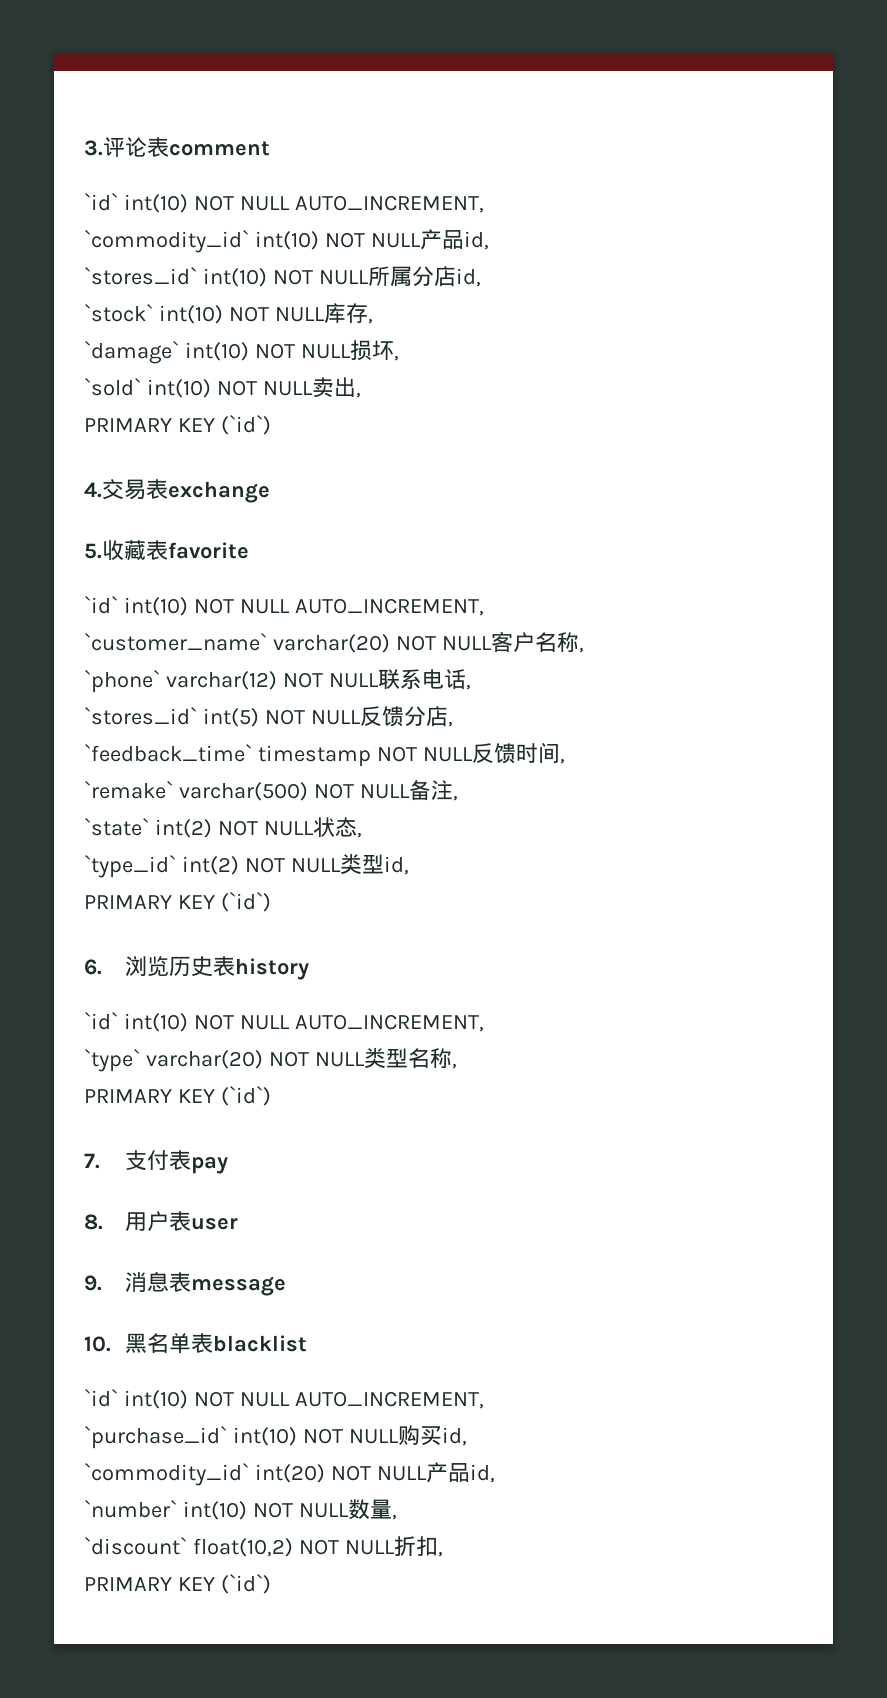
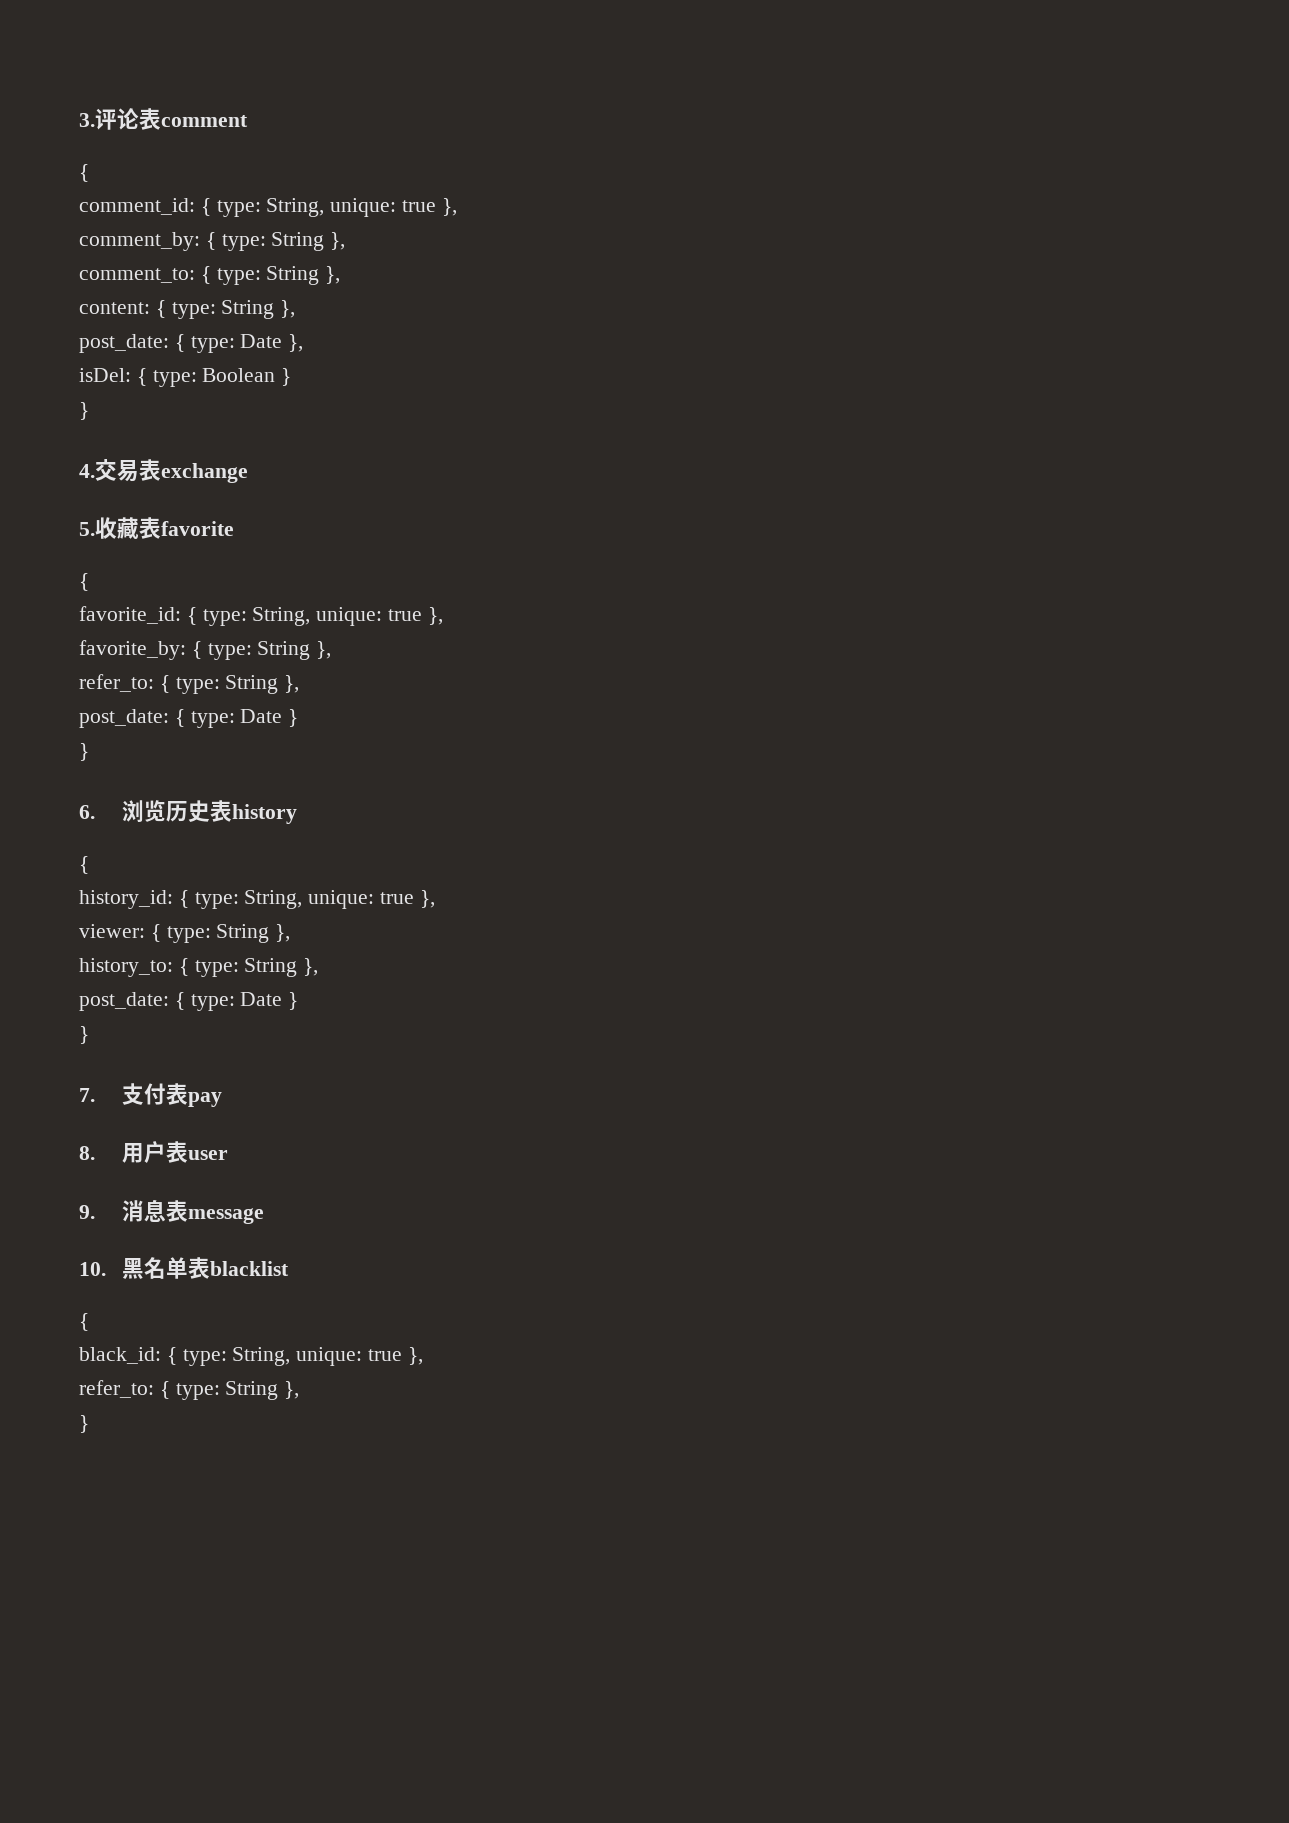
[84,193,484,213] [84,229,489,253] [84,266,481,287] [84,303,373,324] [84,340,399,364] [84,377,361,398] [84,415,271,435] `id` int(10) NOT NULL AUTO_INCREMENT, // `commodity_id` int(10) NOT NULL产品id, // `stores_id` int(10) NOT NULL所属分店id, // `stock` int(10) NOT NULL库存, // `damage` int(10) NOT NULL损坏, // `sold` int(10) NOT NULL卖出, // PRIMARY KEY (`id`) -> [79,164,89,182] [79,198,457,217] [79,232,346,251] [79,266,341,285] [79,300,296,319] [79,334,304,353] [79,368,292,387] [79,402,89,420] { // comment_id: { type: String, unique: true }, // comment_by: { type: String }, // comment_to: { type: String }, // content: { type: String }, // post_date: { type: Date }, // isDel: { type: Boolean } // }
[84,596,484,616] [84,632,584,653] [84,669,471,693] [84,706,453,727] [84,742,565,767] [84,780,458,801] [84,817,362,838] [84,854,409,878] [84,892,271,912] `id` int(10) NOT NULL AUTO_INCREMENT, // `customer_name` varchar(20) NOT NULL客户名称, // `phone` varchar(12) NOT NULL联系电话, // `stores_id` int(5) NOT NULL反馈分店, // `feedback_time` timestamp NOT NULL反馈时间, // `remake` varchar(500) NOT NULL备注, // `state` int(2) NOT NULL状态, // `type_id` int(2) NOT NULL类型id, // PRIMARY KEY (`id`) -> [79,573,89,591] [79,606,443,626] [79,640,332,660] [79,674,300,694] [79,709,299,728] [79,743,89,761] { // favorite_id: { type: String, unique: true }, // favorite_by: { type: String }, // refer_to: { type: String }, // post_date: { type: Date } // }
[84,1012,484,1032] [84,1048,457,1072] [84,1086,271,1106] `id` int(10) NOT NULL AUTO_INCREMENT, // `type` varchar(20) NOT NULL类型名称, // PRIMARY KEY (`id`) -> [79,856,89,874] [79,890,435,909] [79,924,291,943] [79,958,319,977] [79,992,299,1011] [79,1026,89,1044] { // history_id: { type: String, unique: true }, // viewer: { type: String }, // history_to: { type: String }, // post_date: { type: Date } // }
[84,1389,484,1409] [84,1425,467,1449] [84,1462,495,1486] [84,1499,397,1520] [84,1536,443,1557] [84,1574,271,1594] `id` int(10) NOT NULL AUTO_INCREMENT, // `purchase_id` int(10) NOT NULL购买id, // `commodity_id` int(20) NOT NULL产品id, // `number` int(10) NOT NULL数量, // `discount` float(10,2) NOT NULL折扣, // PRIMARY KEY (`id`) -> [79,1313,89,1331] [79,1347,423,1366] [79,1380,300,1400] [79,1415,89,1433] { // black_id: { type: String, unique: true }, // refer_to: { type: String }, // }

